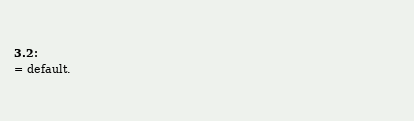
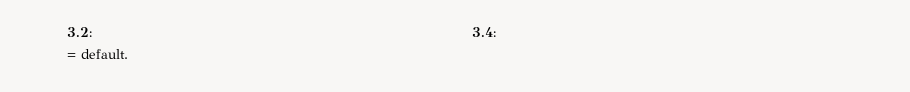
(71, 68) none -> [472,27,496,37] // 3.4:

